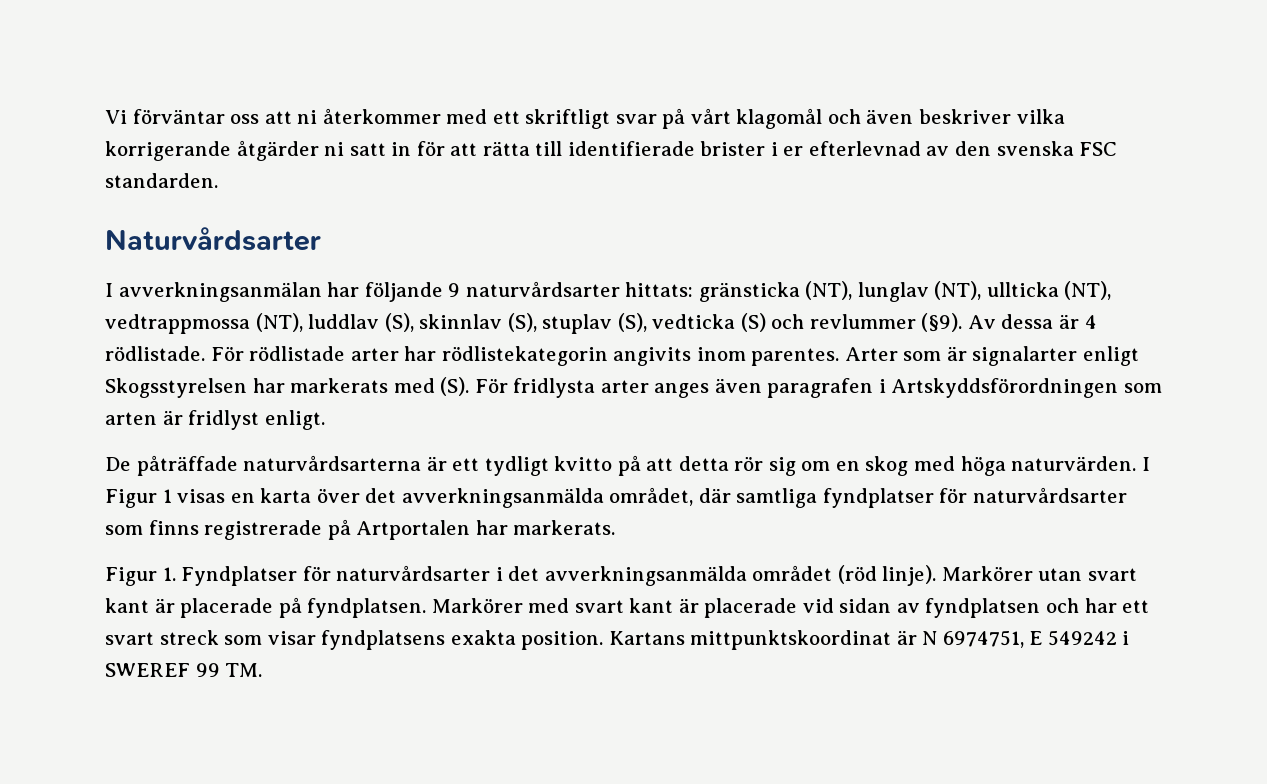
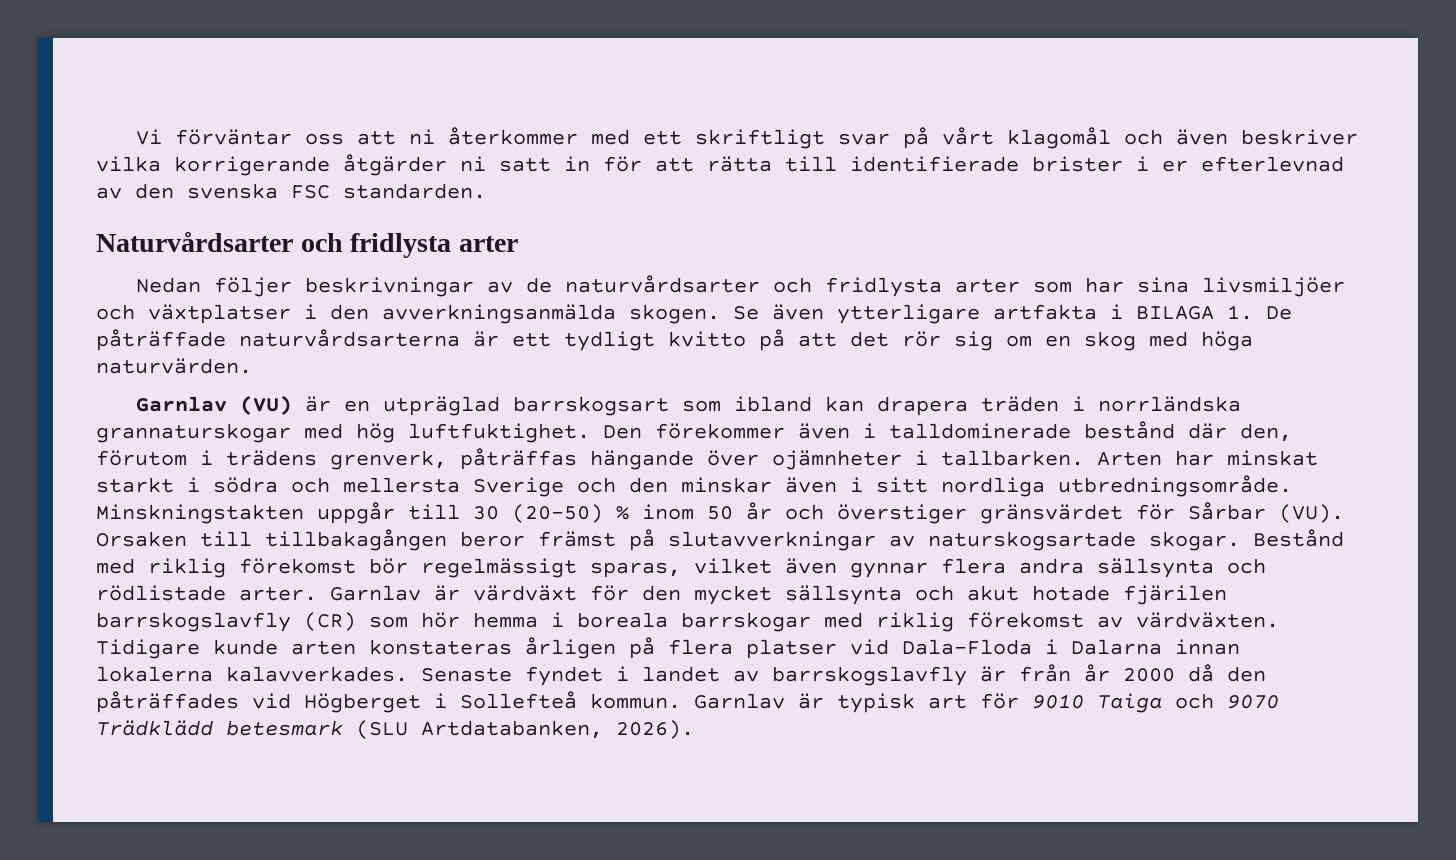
[105,281,1112,302] [105,313,1097,334] [105,346,1139,366] [105,377,1162,398] [105,410,325,430] // I avverkningsanmälan har följande 9 naturvårdsarter hittats: gränsticka (NT), lunglav (NT), ullticka (NT), vedtrappmossa (NT), luddlav (S), skinnlav (S), stuplav (S), vedticka (S) och revlummer (§9). Av dessa är 4 rödlistade. För rödlistade arter har rödlistekategorin angivits inom parentes. Arter som är signalarter enligt Skogsstyrelsen har markerats med (S). För fridlysta arter anges även paragrafen i Artskyddsförordningen som arten är fridlyst enligt. // -> [300,233,518,258] [135,275,1345,297] [96,304,1253,324] och fridlysta arter // Nedan följer beskrivningar av de naturvårdsarter och fridlysta arter som har sina livsmiljöer och växtplatser i den avverkningsanmälda skogen. Se även ytterligare artfakta i BILAGA 1.
[678,456,729,471] detta -> [850,331,889,347] det
[1141,457,1150,471] [105,487,1127,508] [105,519,616,540] [105,565,1137,586] [105,597,1150,618] [105,630,1130,650] [105,663,263,677] I Figur 1 visas en karta över det avverkningsanmälda området, där samtliga fyndplatser för naturvårdsarter som finns registrerade på Artportalen har markerats. // Figur 1. Fyndplatser för naturvårdsarter i det avverkningsanmälda området (röd linje). Markörer utan svart kant är placerade på fyndplatsen. Markörer med svart kant är placerade vid sidan av fyndplatsen och har ett svart streck som visar fyndplatsens exakta position. Kartans mittpunktskoordinat är N 6974751, E 549242 i SWEREF 99 TM. -> [135,395,1241,416] [96,421,1292,443] [96,448,1318,470] [96,475,1292,497] [96,502,1344,524] [96,529,1344,551] [96,558,1266,578] [96,585,1227,605] [96,612,1279,632] [96,637,1240,659] [96,664,1266,686] [96,691,1279,713] [96,720,694,739] // Garnlav (VU) är en utpräglad barrskogsart som ibland kan drapera träden i norrländska grannaturskogar med hög luftfuktighet. Den förekommer även i talldominerade bestånd där den, förutom i trädens grenverk, påträffas hängande över ojämnheter i tallbarken. Arten har minskat starkt i södra och mellersta Sverige och den minskar även i sitt nordliga utbredningsområde. Minskningstakten uppgår till 30 (20–50) % inom 50 år och överstiger gränsvärdet för Sårbar (VU). Orsaken till tillbakagången beror främst på slutavverkningar av naturskogsartade skogar. Bestånd med riklig förekomst bör regelmässigt sparas, vilket även gynnar flera andra sällsynta och rödlistade arter. Garnlav är värdväxt för den mycket sällsynta och akut hotade fjärilen barrskogslavfly (CR) som hör hemma i boreala barrskogar med riklig förekomst av värdväxten. Tidigare kunde arten konstateras årligen på flera platser vid Dala-Floda i Dalarna innan lokalerna kalavverkades. Senaste fyndet i landet av barrskogslavfly är från år 2000 då den påträffades vid Högberget i Sollefteå kommun. Garnlav är typisk art för 9010 Taiga och 9070 Trädklädd betesmark (SLU Artdatabanken, 2026).

